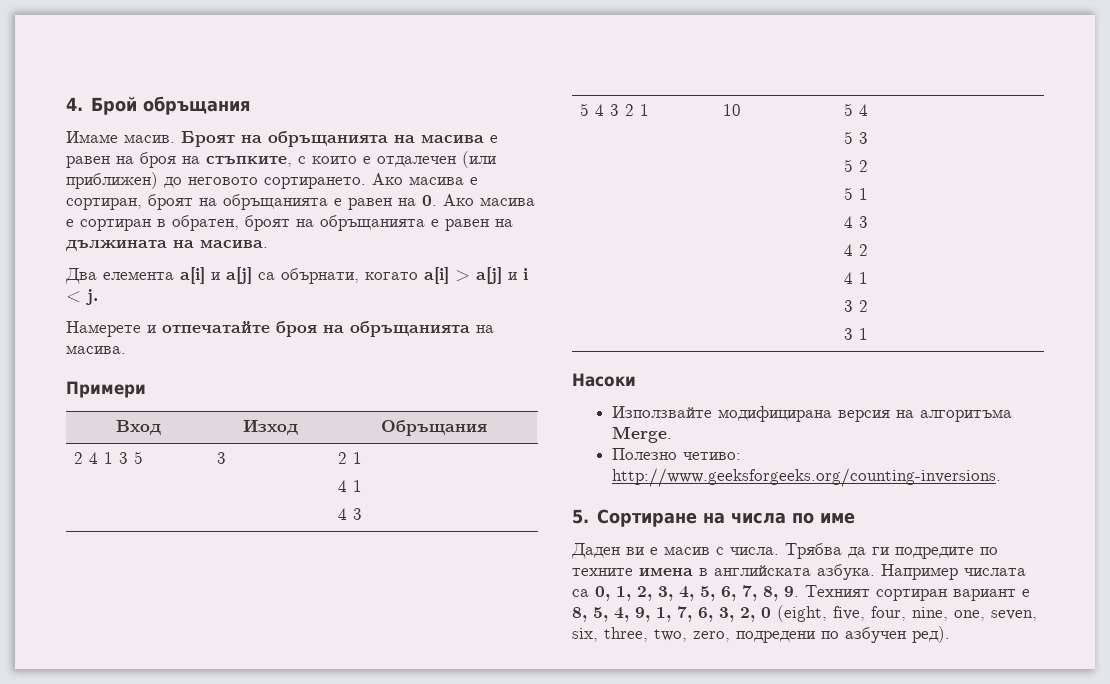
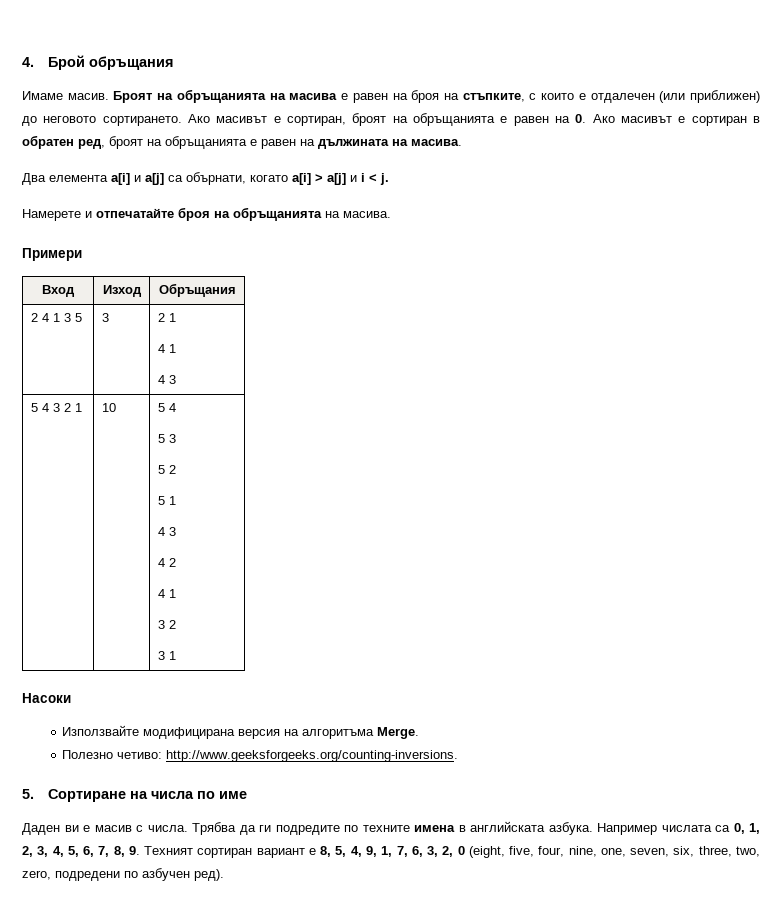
[409,176,464,185] масива -> [216,116,268,123] масивът
[480,197,535,206] масива -> [621,116,673,123] масивът
[172,215,239,231] обратен, -> [22,135,105,149] обратен ред,

